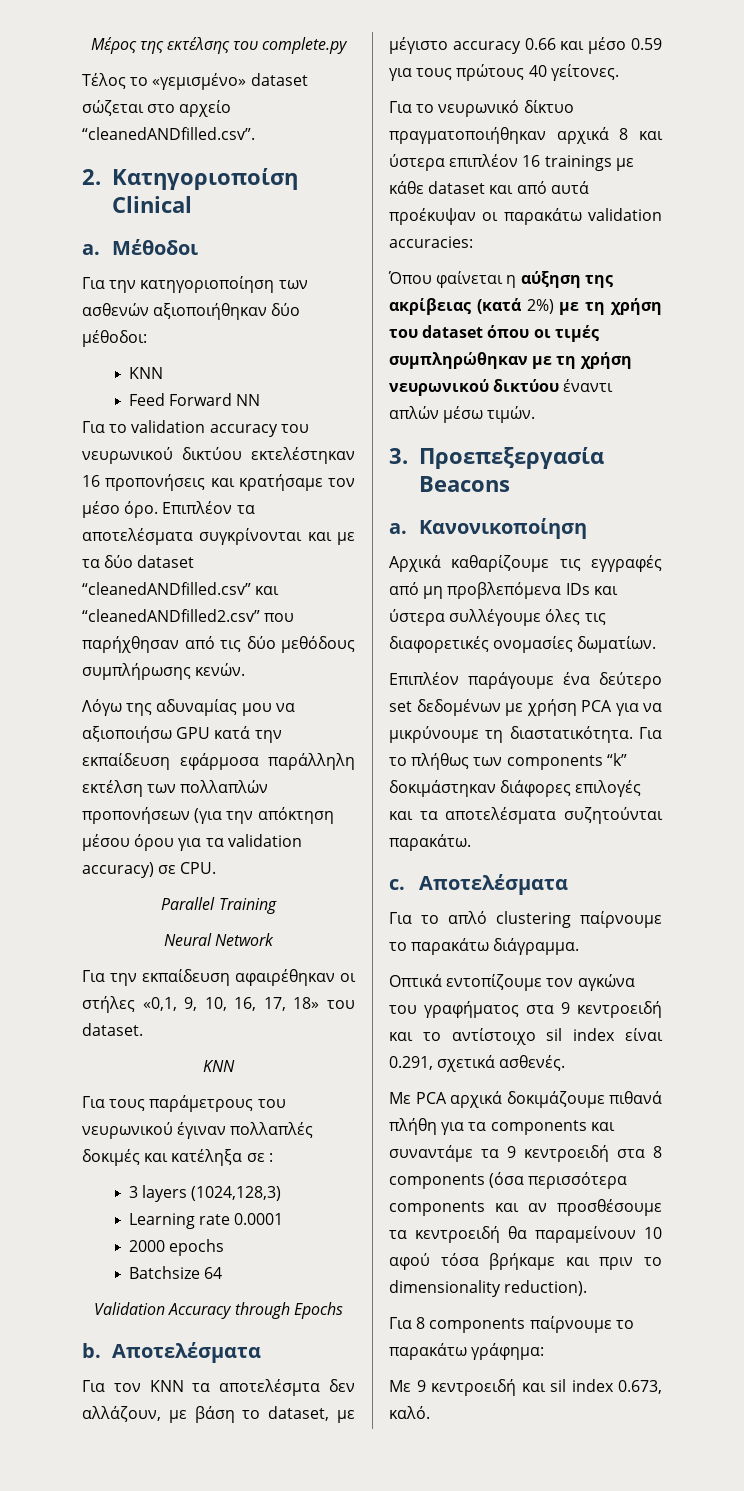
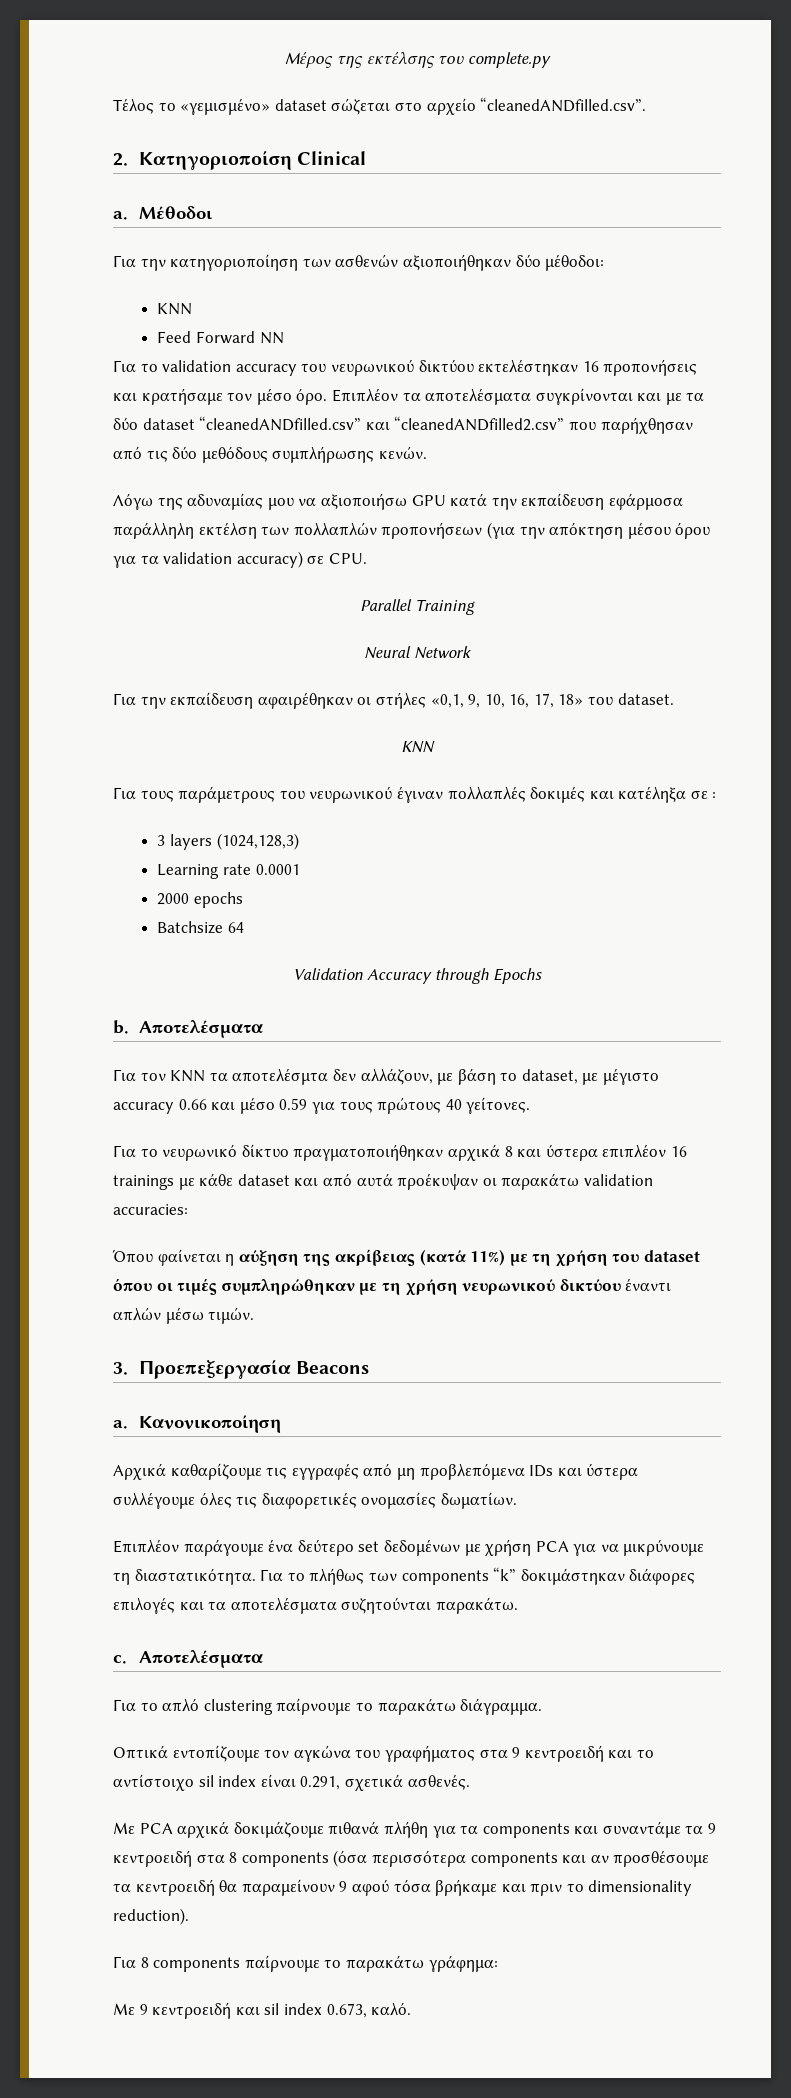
[526,299,554,314] 2%) -> [470,1249,506,1266] 11%)
[644,1227,662,1239] 10 -> [339,1881,348,1892] 9

